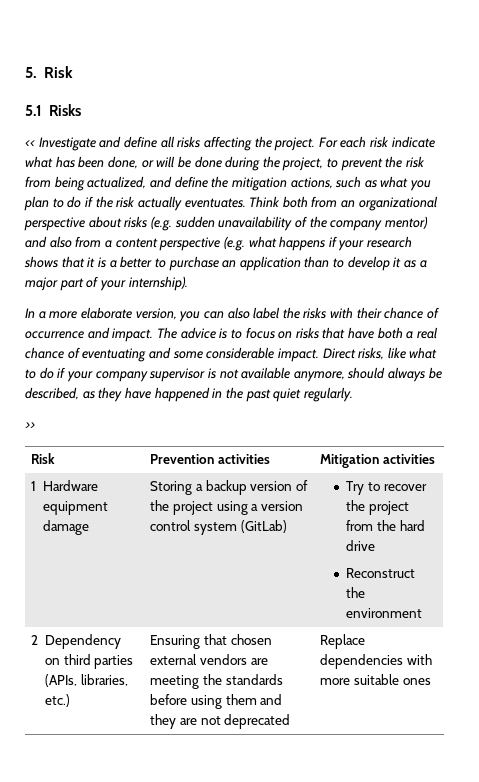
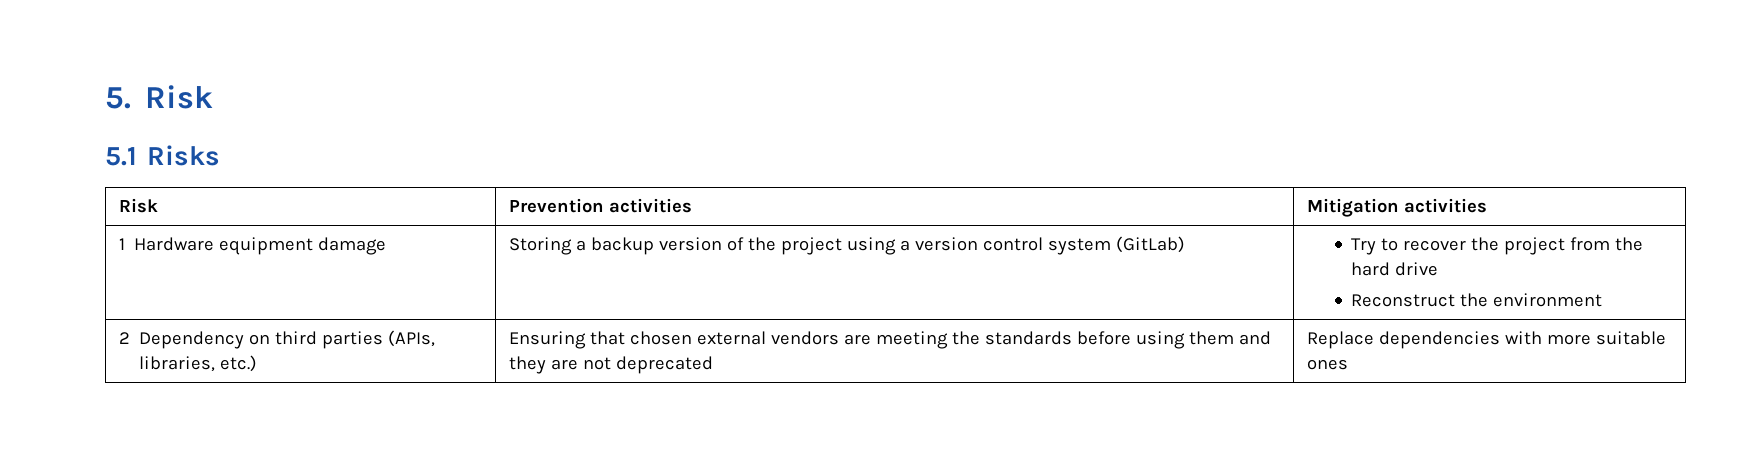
[25,136,435,151] [25,156,426,171] [25,176,432,191] [24,196,438,211] [24,216,428,231] [25,236,413,251] [24,256,427,271] [25,276,188,291] [25,307,440,322] [25,327,439,342] [25,347,438,362] [25,367,442,382] [25,387,353,402] [25,422,35,429] // << Investigate and define all risks affecting the project. For each risk indicate what has been done, or will be done during the project, to prevent the risk from being actualized, and define the mitigation actions, such as what you plan to do if the risk actually eventuates. Think both from an organizational perspective about risks (e.g. sudden unavailability of the company mentor) and also from a content perspective (e.g. what happens if your research shows that it is a better to purchase an application than to develop it as a major part of your internship). // In a more elaborate version, you can also label the risks with their chance of occurrence and impact. The advice is to focus on risks that have both a real chance of eventuating and some considerable impact. Direct risks, like what to do if your company supervisor is not available anymore, should always be described, as they have happened in the past quiet regularly. // >> -> (221, 155) none

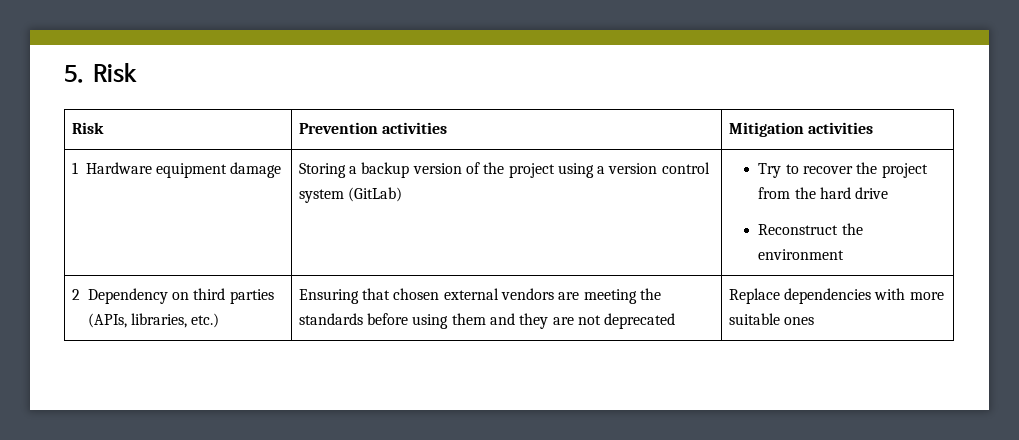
[105,145,221,166] // 5.1 Risks -> (137, 73) none

